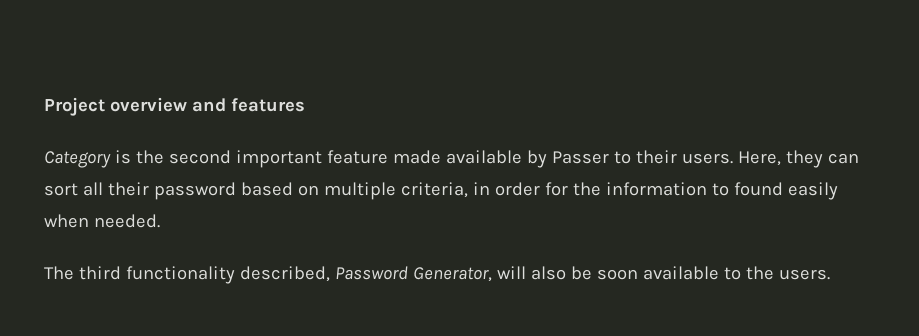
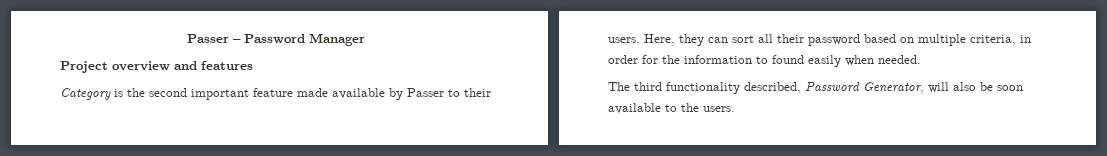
(44, 106) none -> [187,33,365,46] Passer – Password Manager //

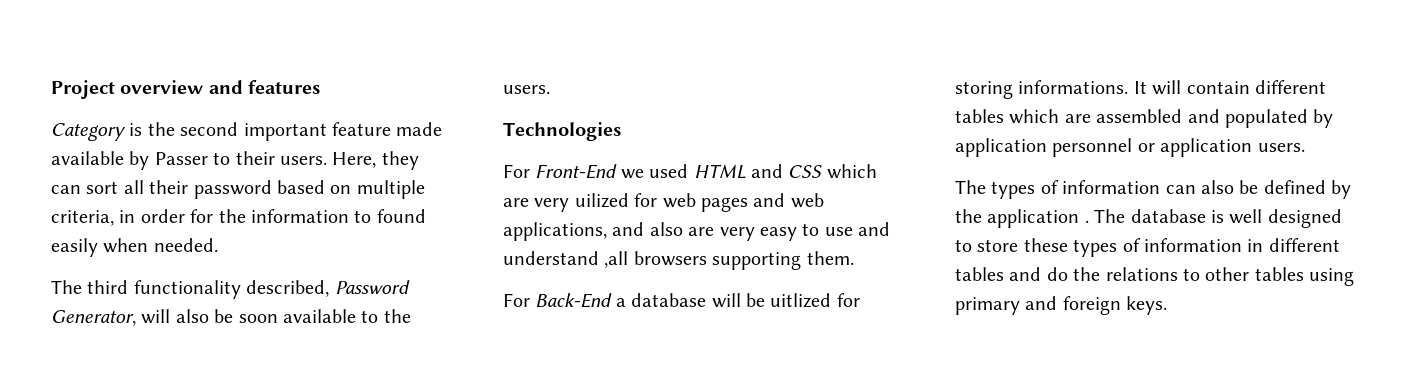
[187,33,365,46] Passer – Password Manager // -> (51, 89) none
(735, 109) none -> [503,122,621,141] [503,164,877,179] [503,193,824,212] [503,222,891,241] [503,251,854,270] [503,293,860,308] [955,80,1326,99] [955,109,1334,128] [955,138,1305,157] [955,180,1352,199] [955,209,1342,228] [955,238,1340,257] [955,267,1355,286] [955,296,1168,315] // Technologies // For Front-End we used HTML and CSS which are very uilized for web pages and web applications, and also are very easy to use and understand ,all browsers supporting them. // For Back-End a database will be uitlized for storing informations. It will contain different tables which are assembled and populated by application personnel or application users. // The types of information can also be defined by the application . The database is well designed to store these types of information in different tables and do the relations to other tables using primary and foreign keys.

